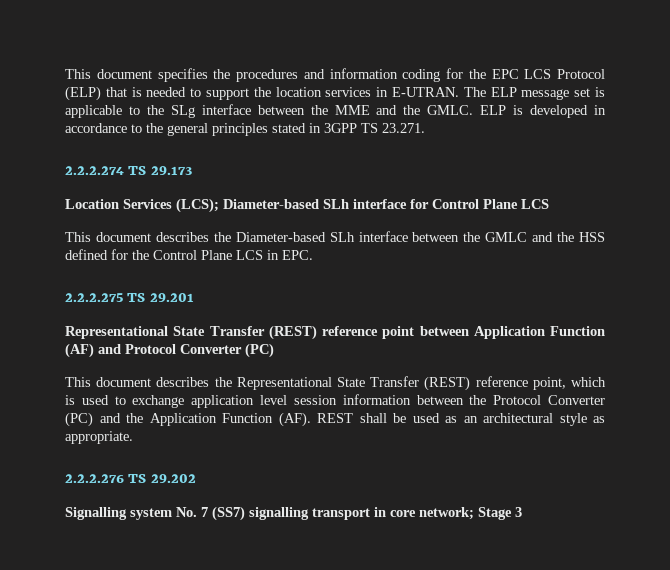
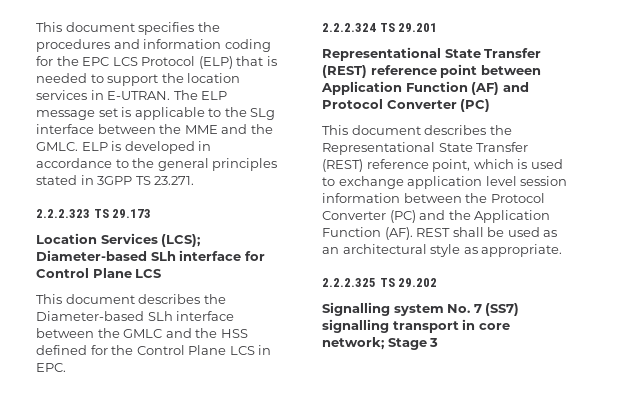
[65,166,124,175] 2.2.2.274 -> [36,209,90,218] 2.2.2.323
[65,293,123,302] 2.2.2.275 -> [322,23,376,32] 2.2.2.324
[65,474,124,483] 2.2.2.276 -> [322,278,376,287] 2.2.2.325

